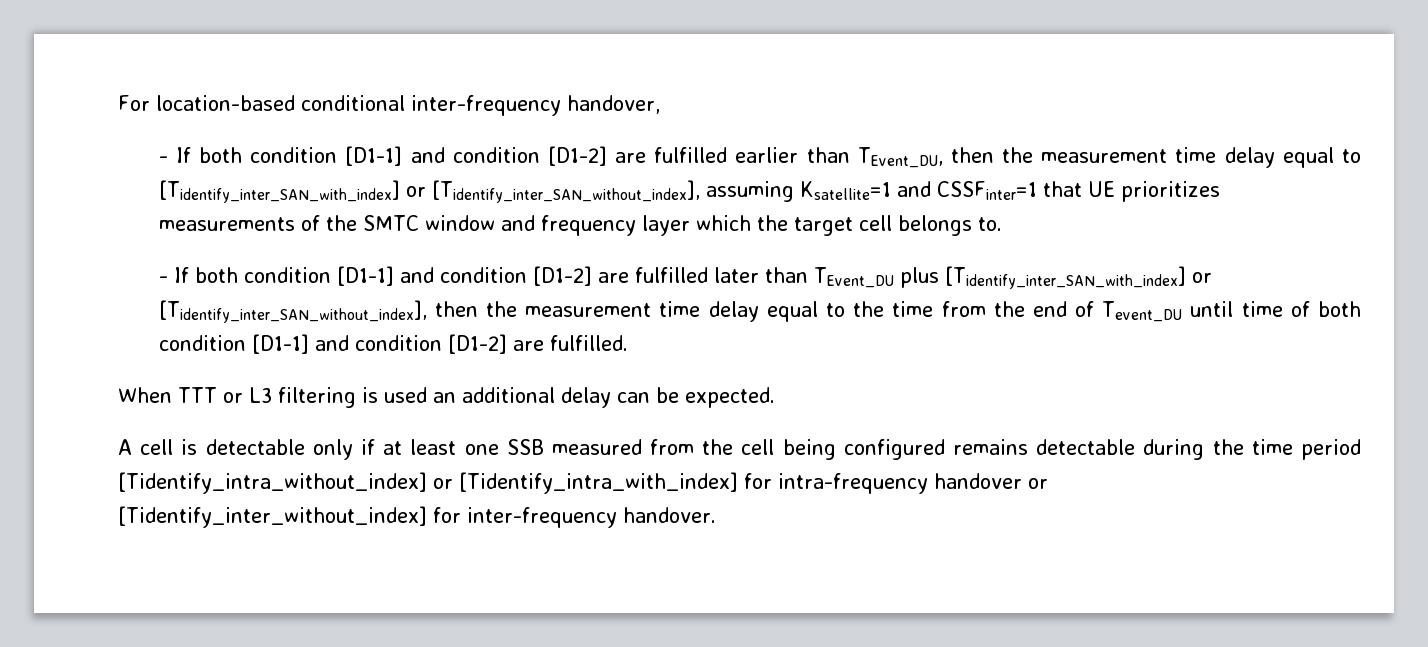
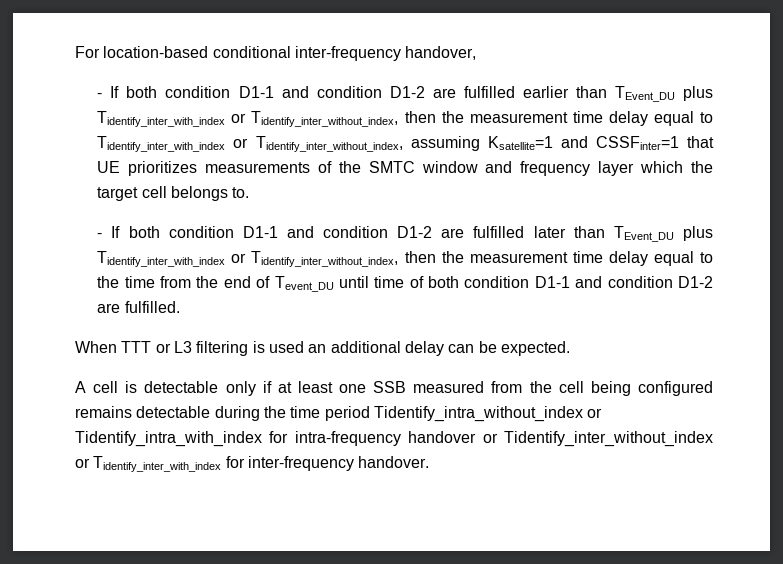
[345,146,607,166] [D1-1] and condition [D1-2] -> [238,86,425,98] D1-1 and condition D1-2
[857,147,1362,168] [158,180,700,203] TEvent_DU, then the measurement time delay equal to [Tidentify_inter_SAN_with_index] or [Tidentify_inter_SAN_without_index], -> [614,86,714,102] [97,111,714,127] [97,136,403,152] TEvent_DU plus Tidentify_inter_with_index or Tidentify_inter_without_index, then the measurement time delay equal to Tidentify_inter_with_index or Tidentify_inter_without_index,
[336,266,592,286] [D1-1] and condition [D1-2] -> [242,226,433,238] D1-1 and condition D1-2
[944,266,1212,289] [158,300,427,323] [Tidentify_inter_SAN_with_index] or [Tidentify_inter_SAN_without_index], -> [97,251,399,267] Tidentify_inter_with_index or Tidentify_inter_without_index,
[251,334,507,354] [D1-1] and condition [D1-2] -> [534,276,713,288] D1-1 and condition D1-2
[118,472,738,494] [Tidentify_intra_without_index] or [Tidentify_intra_with_index] -> [373,406,603,422] [75,431,262,447] Tidentify_intra_without_index or Tidentify_intra_with_index
[118,506,427,528] [Tidentify_inter_without_index] -> [503,431,713,447] [75,456,222,472] Tidentify_inter_without_index or Tidentify_inter_with_index

